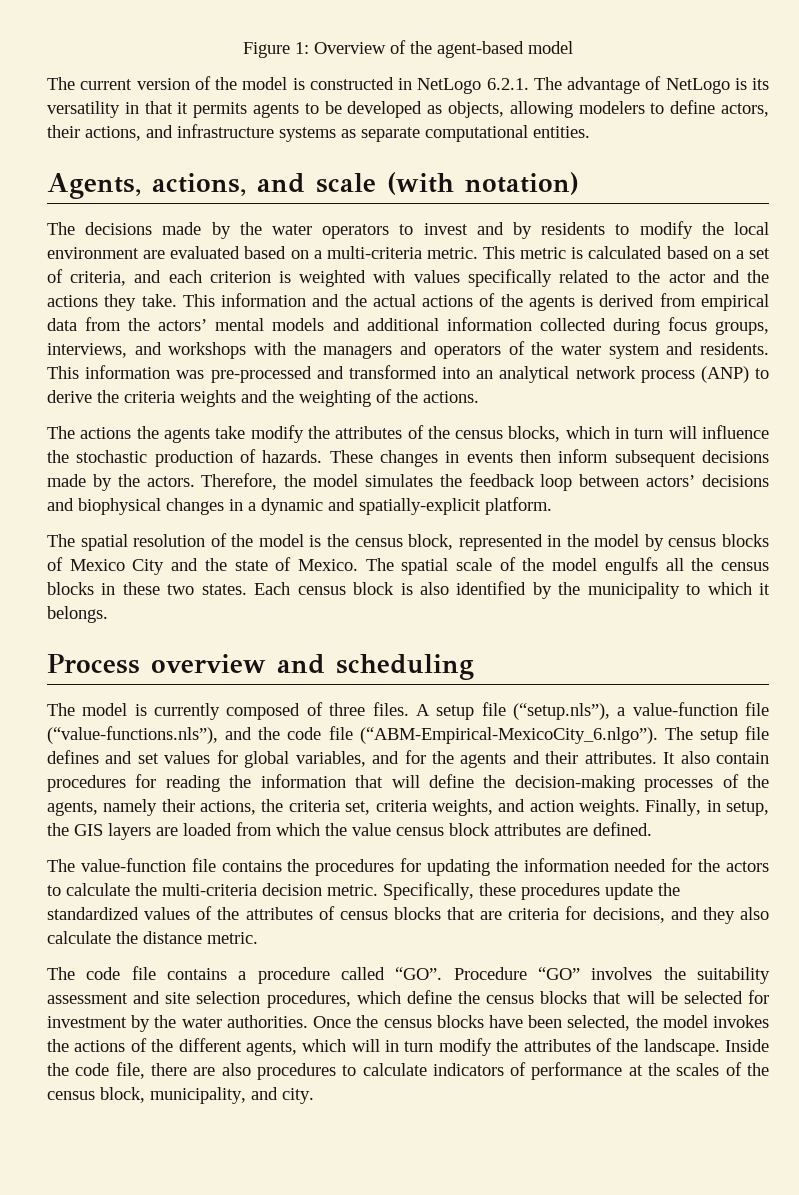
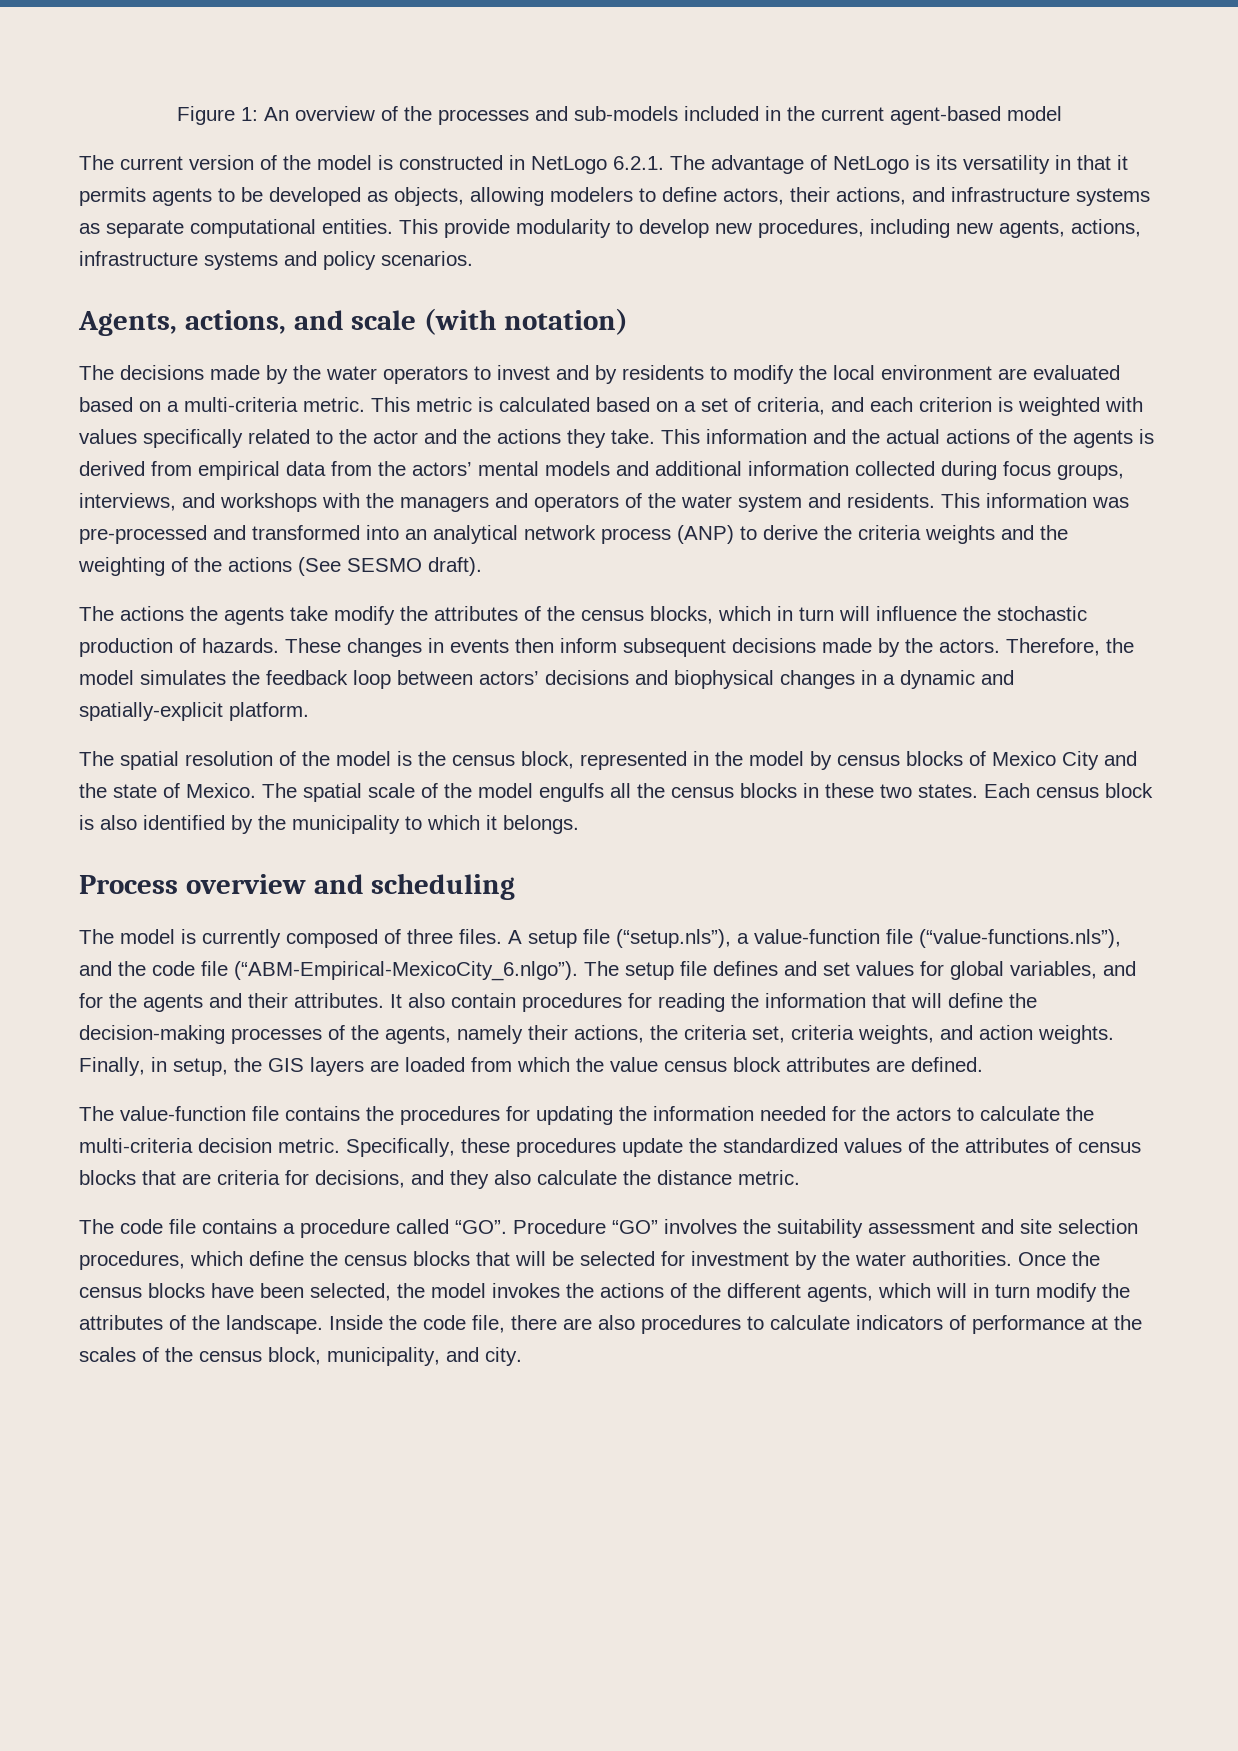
[314,40,432,54] Overview of the -> [263,106,884,125] An overview of the processes and sub-models included in the current
(590, 132) none -> [399,219,1141,238] [79,251,473,270] This provide modularity to develop new procedures, including new agents, actions, infrastructure systems and policy scenarios.
[423,391,479,403] actions. -> [228,557,482,576] actions (See SESMO draft).

